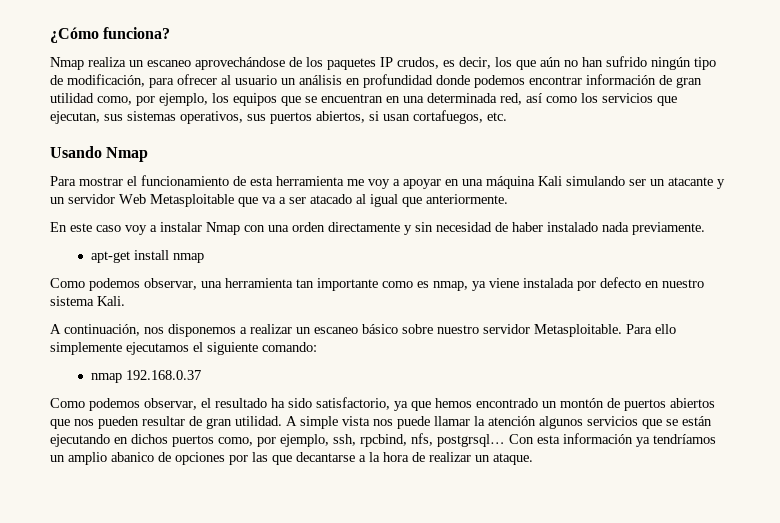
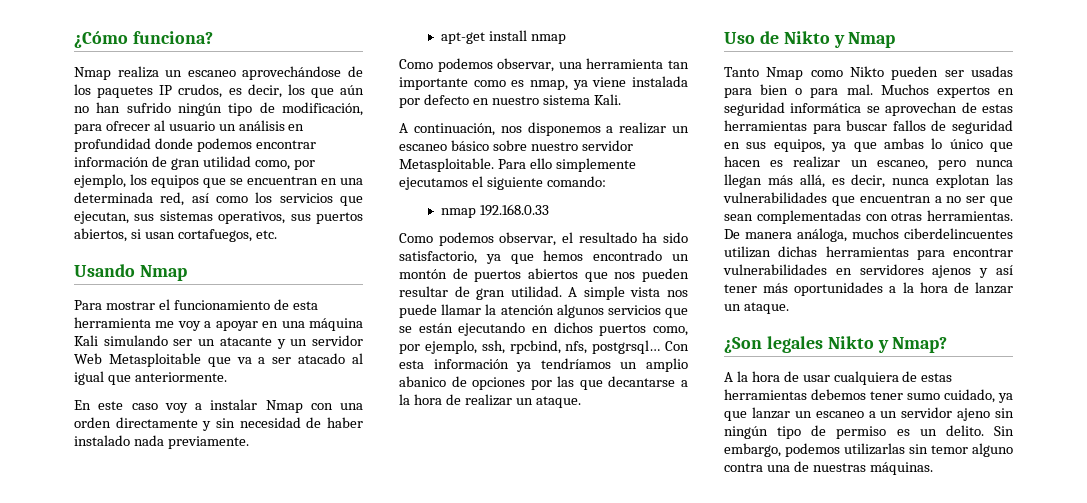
[126,370,202,380] 192.168.0.37 -> [479,204,549,216] 192.168.0.33
(533, 459) none -> [724,31,896,48] [724,66,1013,80] [724,84,1014,98] [724,102,1013,116] [724,120,1013,134] [724,138,1013,152] [724,156,1013,170] [724,174,1013,188] [723,192,1013,206] [724,210,1013,224] [724,228,1013,242] [724,246,1013,260] [723,264,1013,278] [724,282,1013,296] [724,302,789,314] [724,336,948,353] [724,371,953,385] [724,389,1013,403] [724,407,1014,421] [724,425,1014,439] [724,443,1013,457] [724,461,933,475] // Uso de Nikto y Nmap // Tanto Nmap como Nikto pueden ser usadas para bien o para mal. Muchos expertos en seguridad informática se aprovechan de estas herramientas para buscar fallos de seguridad en sus equipos, ya que ambas lo único que hacen es realizar un escaneo, pero nunca llegan más allá, es decir, nunca explotan las vulnerabilidades que encuentran a no ser que sean complementadas con otras herramientas. De manera análoga, muchos ciberdelincuentes utilizan dichas herramientas para encontrar vulnerabilidades en servidores ajenos y así tener más oportunidades a la hora de lanzar un ataque. // ¿Son legales Nikto y Nmap? // A la hora de usar cualquiera de estas herramientas debemos tener sumo cuidado, ya que lanzar un escaneo a un servidor ajeno sin ningún tipo de permiso es un delito. Sin embargo, podemos utilizarlas sin temor alguno contra una de nuestras máquinas.

